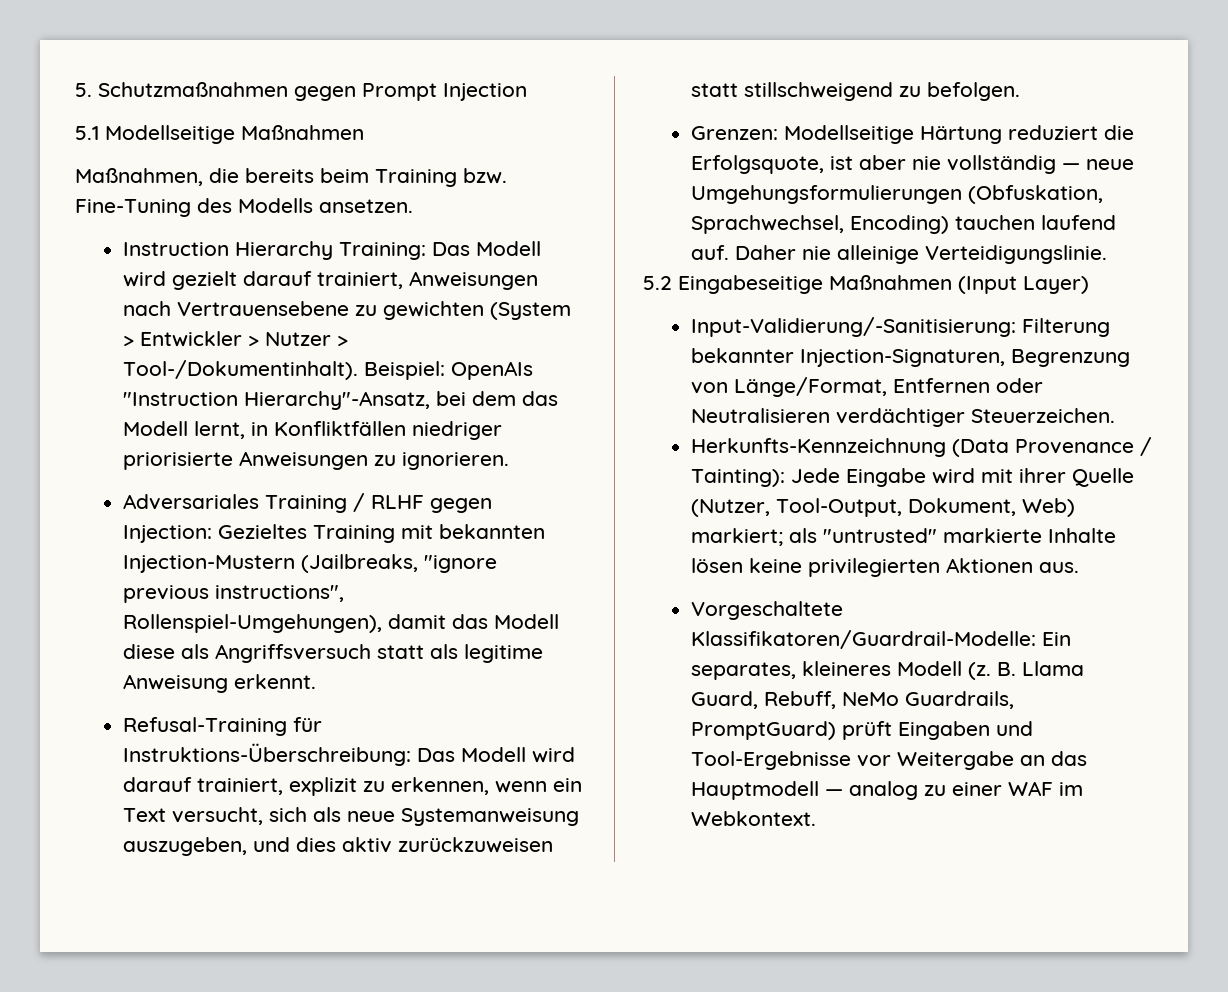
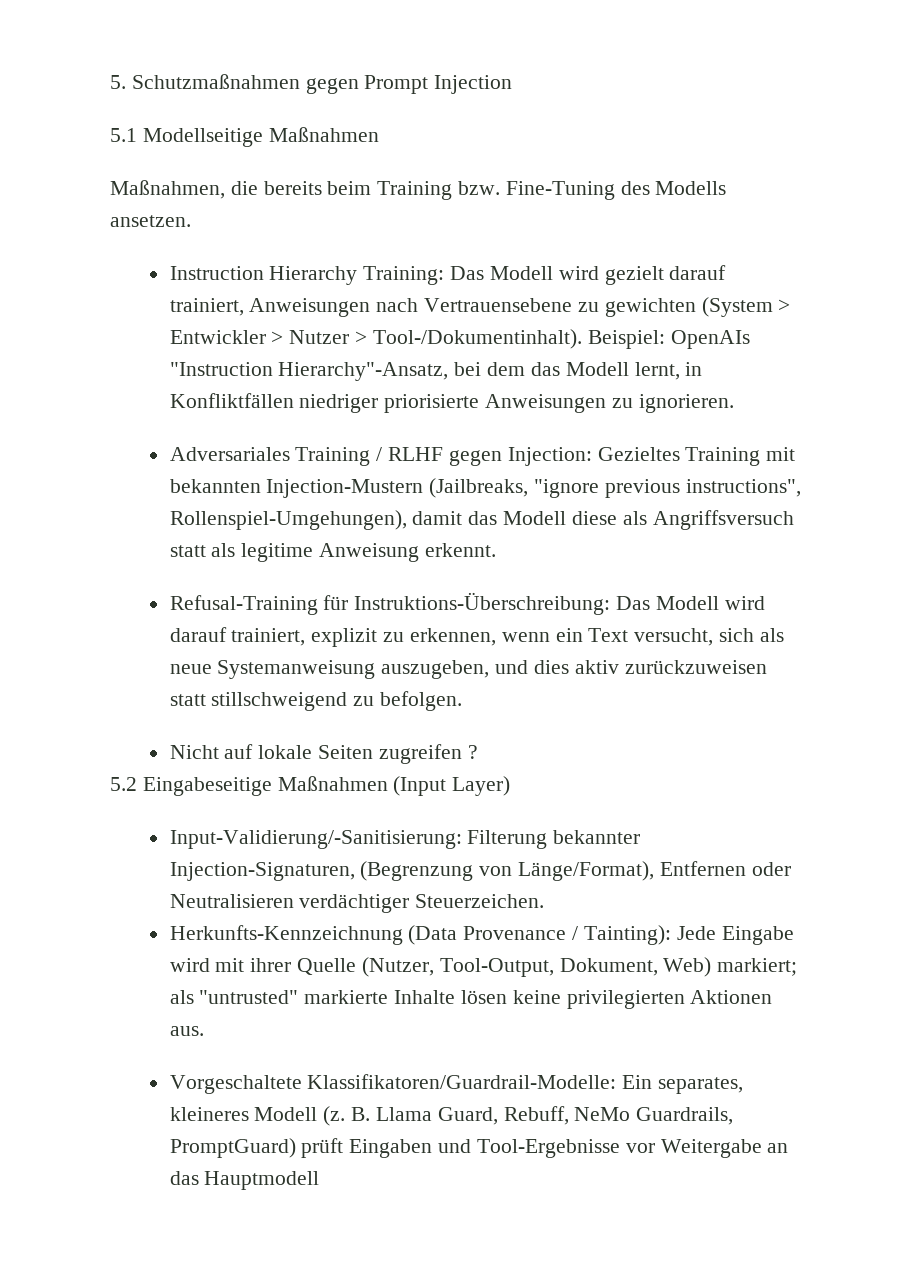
[690,125,1134,144] [690,155,1134,174] [690,185,1103,204] [690,215,1116,234] [690,245,1107,264] Grenzen: Modellseitige Härtung reduziert die Erfolgsquote, ist aber nie vollständig — neue Umgehungsformulierungen (Obfuskation, Sprachwechsel, Encoding) tauchen laufend auf. Daher nie alleinige Verteidigungslinie. -> [169,744,478,764] Nicht auf lokale Seiten zugreifen ?
[1010,349,1130,367] [690,377,887,397] Begrenzung von Länge/Format, -> [360,861,655,881] (Begrenzung von Länge/Format),
[824,781,1083,800] [690,811,816,826] — analog zu einer WAF im Webkontext. -> (320, 1180) none

